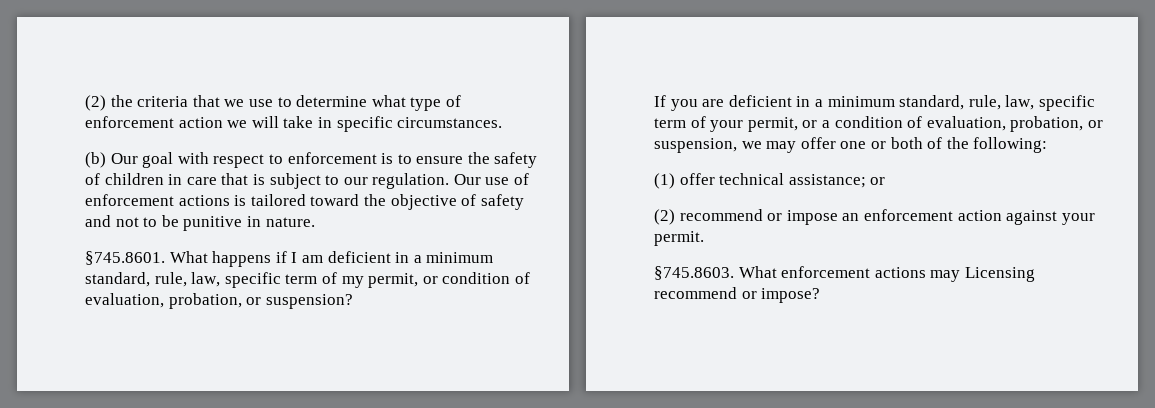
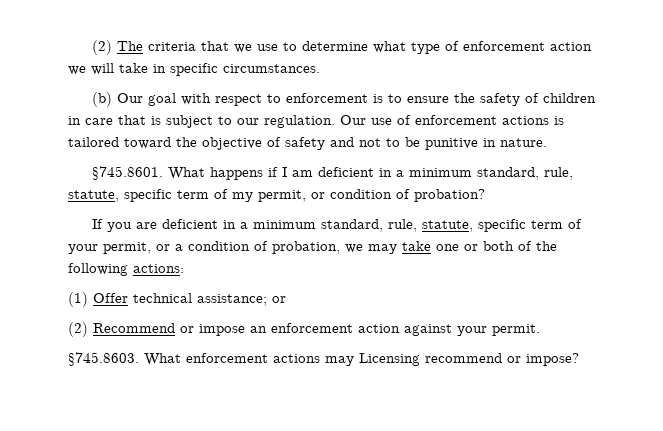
[85,95,133,111] (2) the -> [91,40,143,55] (2) The
[191,272,221,287] law, -> [68,190,119,202] statute,
[85,293,353,309] evaluation, probation, or suspension? -> [414,189,485,202] probation?
[1005,95,1035,110] law, -> [421,220,473,232] statute,
[926,116,1103,132] [654,138,737,153] evaluation, probation, or suspension, -> [272,241,340,254] probation,
[800,137,836,149] offer -> [402,241,431,251] take
[973,137,1048,153] following: -> [68,263,184,276] following actions:
[679,173,715,185] offer -> [93,293,128,303] Offer
[679,209,763,221] recommend -> [93,323,175,333] Recommend

